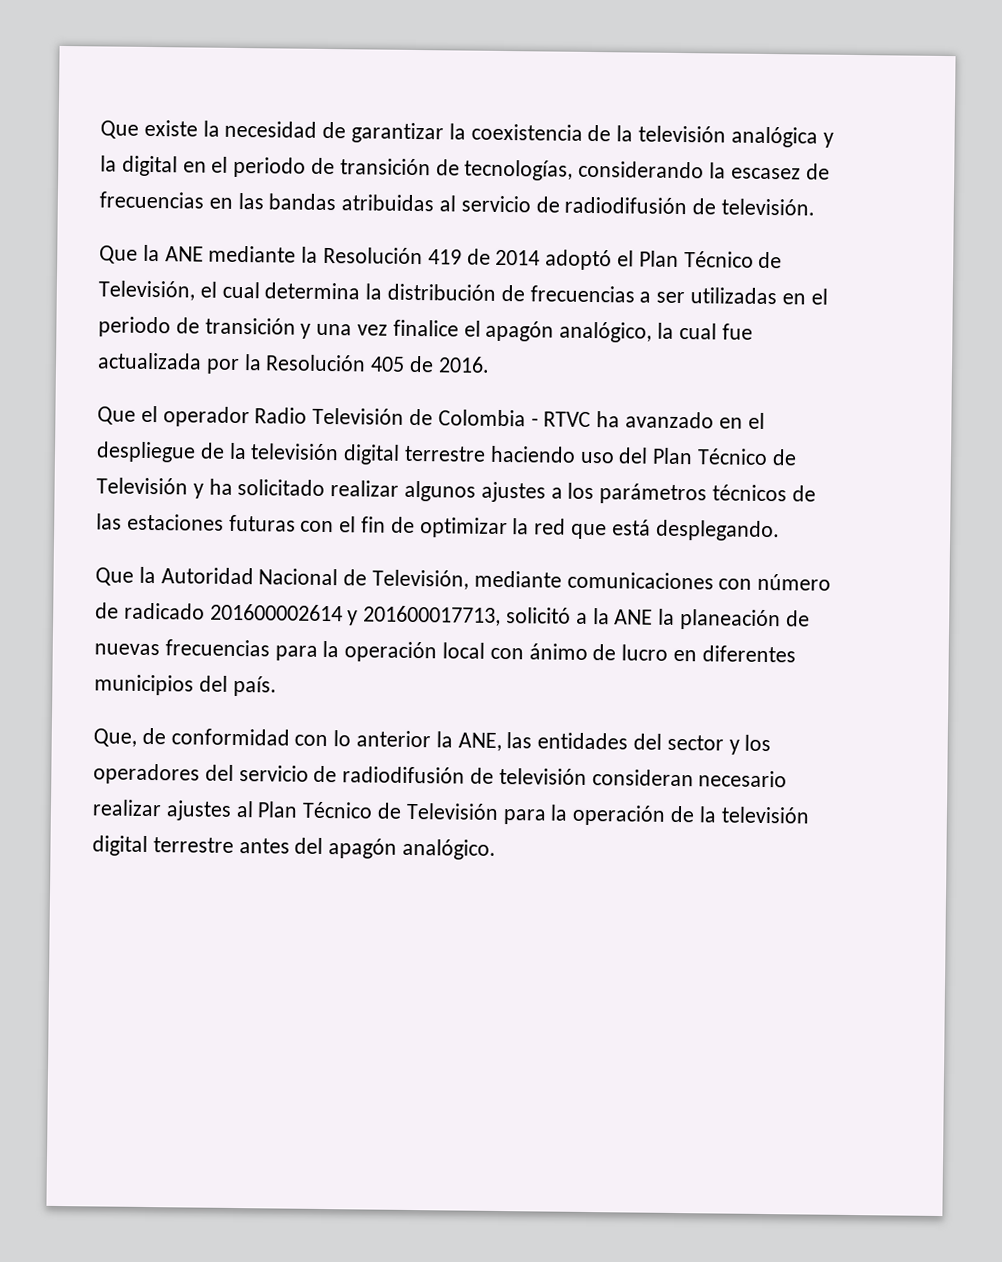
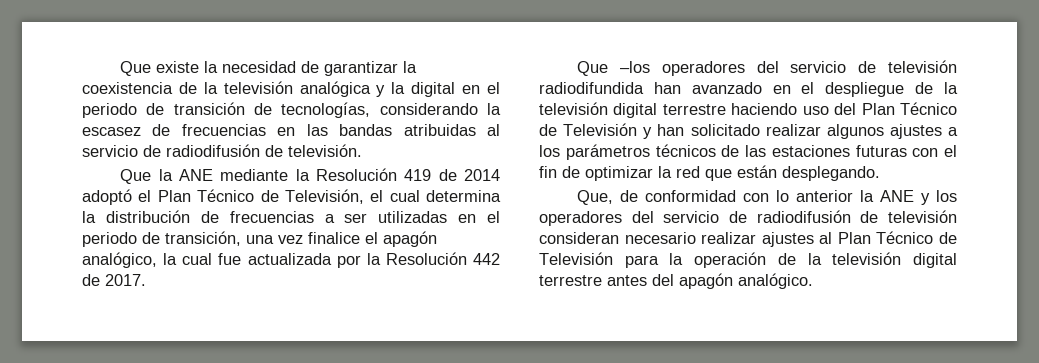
[204,317,312,339] transición y -> [165,231,241,246] transición,
[370,355,490,373] [97,405,621,428] 405 de 2016. // Que el operador Radio Televisión de Colombia - RTVC ha -> [473,253,500,265] [82,274,146,286] [577,60,957,76] [539,82,681,94] 442 de 2017. // Que –los operadores del servicio de televisión radiodifundida han
[208,478,233,495] ha -> [657,124,685,136] han
[611,519,651,536] está -> [737,165,777,178] están
[95,566,832,591] [95,602,810,631] [94,639,796,663] [94,674,277,697] // Que la Autoridad Nacional de Televisión, mediante comunicaciones con número de radicado 201600002614 y 201600017713, solicitó a la ANE la planeación de nuevas frecuencias para la operación local con ánimo de lucro en diferentes municipios del país. -> (880, 173) none
[457,732,724,752] ANE, las entidades del sector -> [880,190,915,202] ANE

